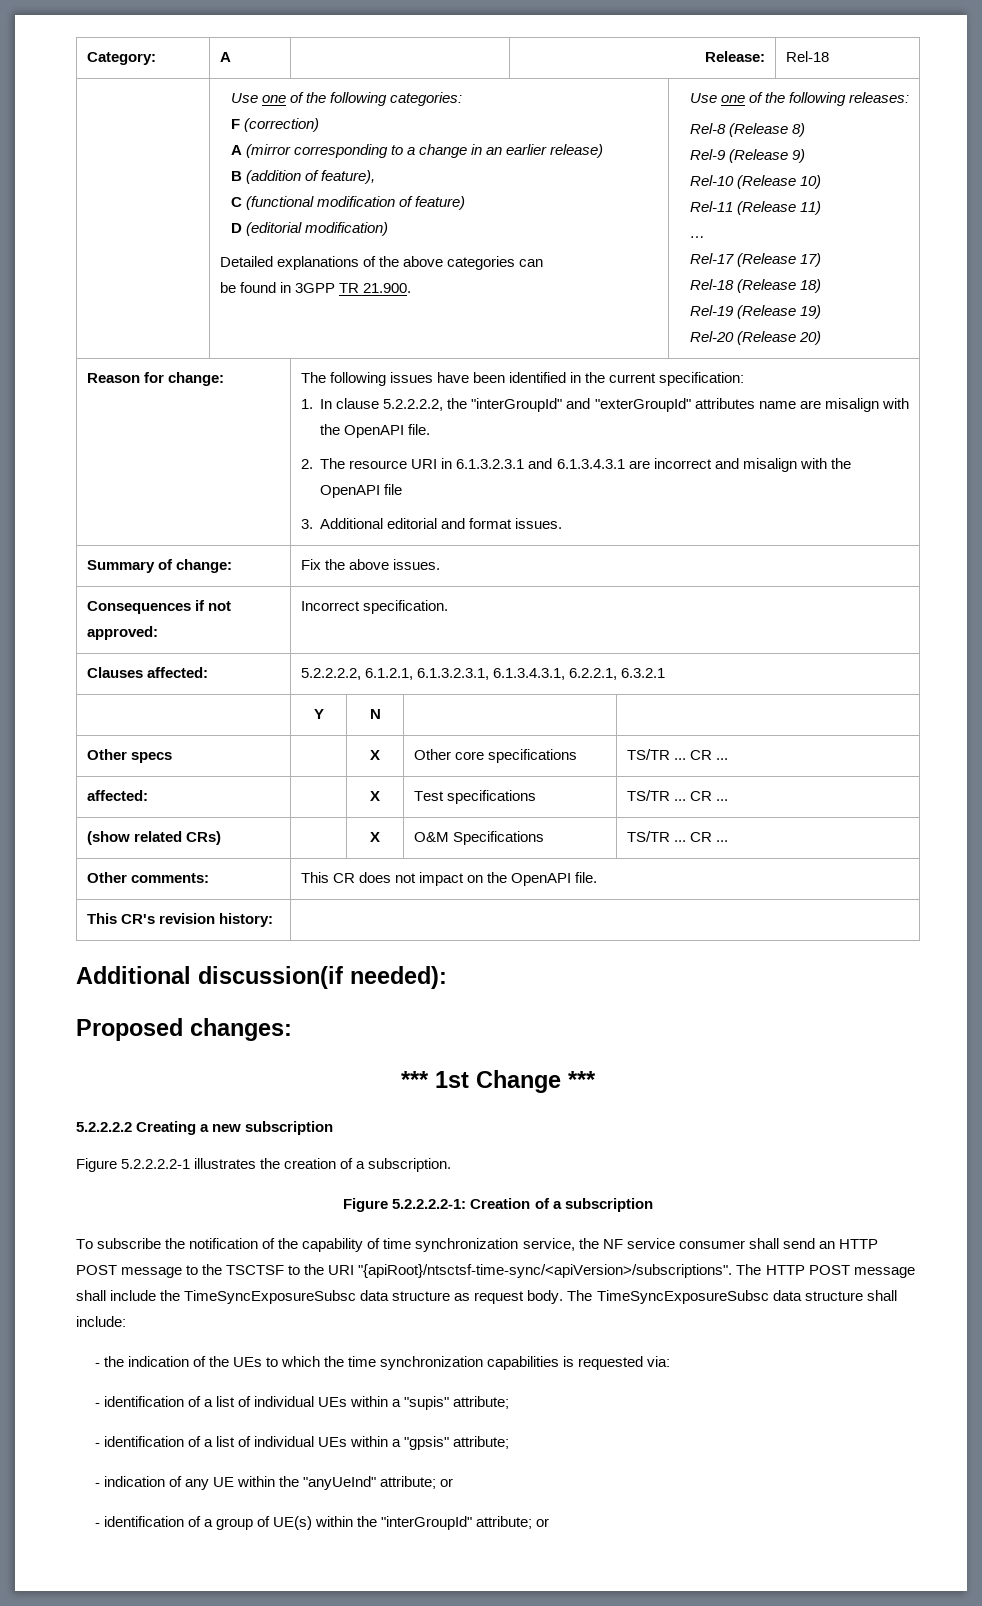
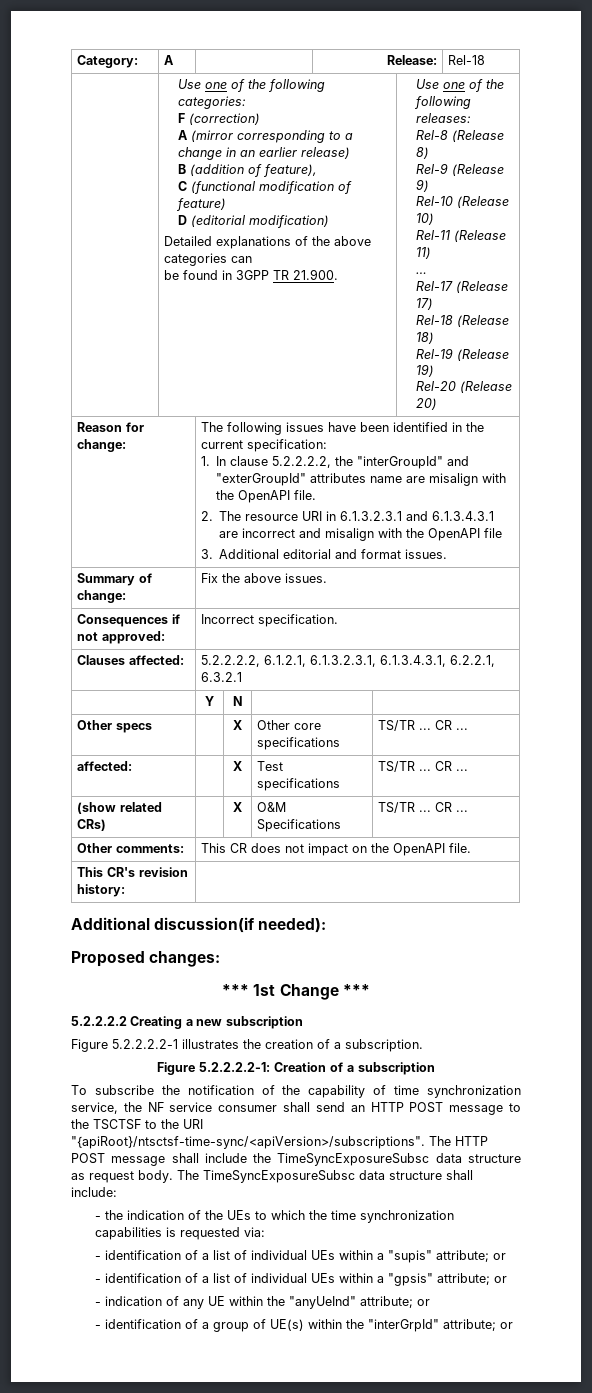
(510, 1402) none -> [493,1253,507,1260] or
(510, 1442) none -> [494,1276,508,1283] or
[381,1516,473,1530] "interGroupId" -> [368,1319,440,1332] "interGrpId"

